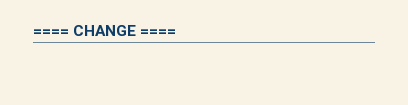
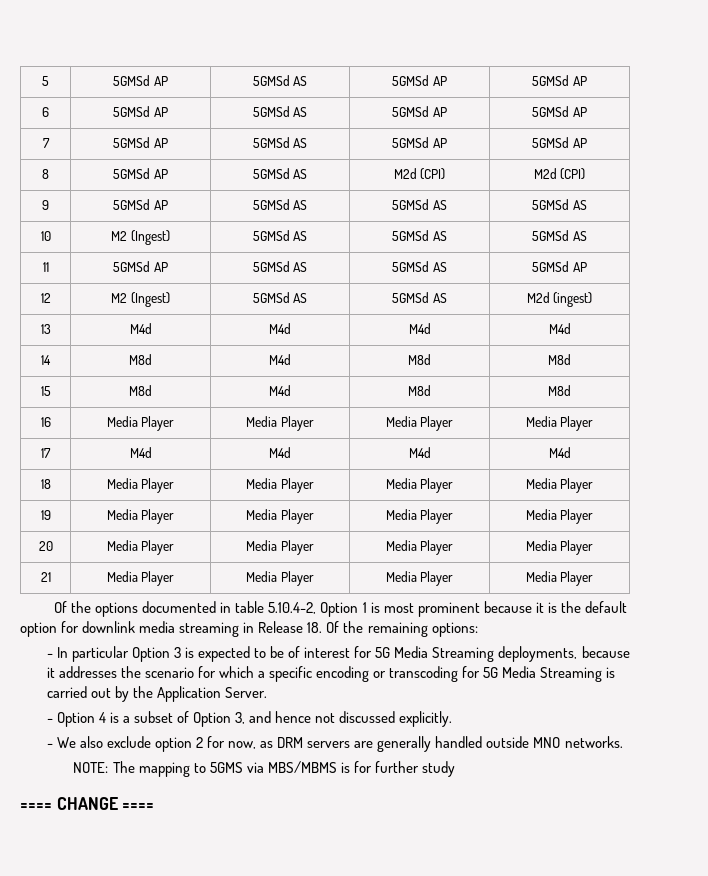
(33, 32) none -> [42,76,49,86] [113,75,168,86] [252,75,308,86] [392,75,447,86] [532,75,587,86] [42,107,49,117] [113,106,168,117] [252,106,308,117] [392,106,447,117] [532,106,587,117] [42,138,50,148] [113,137,168,148] [252,137,308,148] [392,137,447,148] [532,137,587,148] [42,169,49,179] [113,168,168,179] [252,168,308,179] [393,168,446,180] [533,168,586,180] [42,200,49,210] [113,199,168,210] [252,199,308,210] [392,199,447,210] [532,199,587,210] [40,231,51,241] [111,230,170,245] [252,230,308,241] [392,230,447,241] [532,230,587,241] [42,262,49,272] [113,261,168,272] [252,261,308,272] [392,261,447,272] [532,261,587,272] [40,293,51,303] [111,292,170,307] [252,292,308,303] [392,292,447,303] [526,292,593,307] [40,324,51,334] [129,323,152,334] [269,323,291,334] [408,323,431,334] [548,323,571,334] [41,355,51,365] [129,354,152,365] [269,354,291,365] [408,354,431,365] [548,354,571,365] [40,386,51,396] [129,385,152,396] [269,385,291,396] [408,385,431,396] [548,385,571,396] [40,417,51,427] [106,416,175,431] [246,416,314,431] [385,416,454,431] [525,416,594,431] [41,448,51,458] [129,447,152,458] [269,447,291,458] [408,447,431,458] [548,447,571,458] [40,479,51,489] [106,478,175,493] [246,478,314,493] [385,478,454,493] [525,478,594,493] [40,510,51,520] [106,509,175,524] [246,509,314,524] [385,509,454,524] [525,509,594,524] [38,541,53,551] [106,540,175,555] [246,540,314,555] [385,540,454,555] [525,540,594,555] [40,572,51,582] [106,571,175,586] [246,571,314,586] [385,571,454,586] [525,571,594,586] [54,601,627,617] [20,621,478,637] [46,646,630,662] [46,666,616,682] [46,686,267,702] [46,711,453,727] [46,736,623,752] [73,761,455,777] 5 | 5GMSd AP | 5GMSd AS | 5GMSd AP | 5GMSd AP // 6 | 5GMSd AP | 5GMSd AS | 5GMSd AP | 5GMSd AP // 7 | 5GMSd AP | 5GMSd AS | 5GMSd AP | 5GMSd AP // 8 | 5GMSd AP | 5GMSd AS | M2d (CPI) | M2d (CPI) // 9 | 5GMSd AP | 5GMSd AS | 5GMSd AS | 5GMSd AS // 10 | M2 (Ingest) | 5GMSd AS | 5GMSd AS | 5GMSd AS // 11 | 5GMSd AP | 5GMSd AS | 5GMSd AS | 5GMSd AP // 12 | M2 (Ingest) | 5GMSd AS | 5GMSd AS | M2d (ingest) // 13 | M4d | M4d | M4d | M4d // 14 | M8d | M4d | M8d | M8d // 15 | M8d | M4d | M8d | M8d // 16 | Media Player | Media Player | Media Player | Media Player // 17 | M4d | M4d | M4d | M4d // 18 | Media Player | Media Player | Media Player | Media Player // 19 | Media Player | Media Player | Media Player | Media Player // 20 | Media Player | Media Player | Media Player | Media Player // 21 | Media Player | Media Player | Media Player | Media Player // Of the options documented in table 5.10.4-2, Option 1 is most prominent because it is the default option for downlink media streaming in Release 18. Of the remaining options: // - In particular Option 3 is expected to be of interest for 5G Media Streaming deployments, because it addresses the scenario for which a specific encoding or transcoding for 5G Media Streaming is carried out by the Application Server. // - Option 4 is a subset of Option 3, and hence not discussed explicitly. // - We also exclude option 2 for now, as DRM servers are generally handled outside MNO networks. // NOTE: The mapping to 5GMS via MBS/MBMS is for further study //

